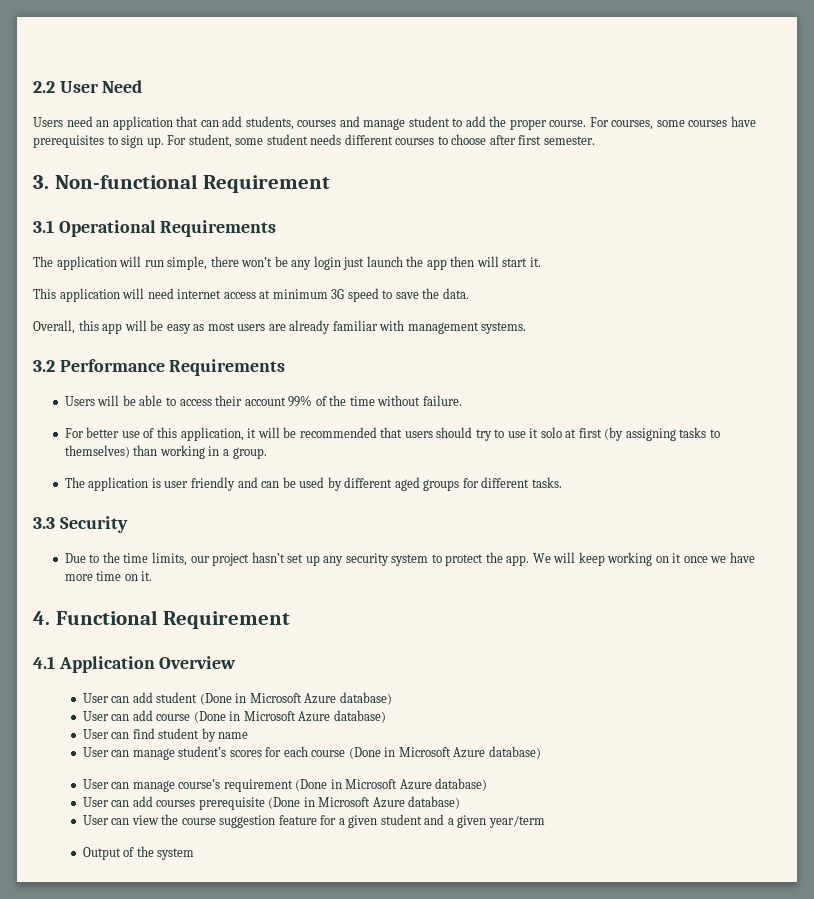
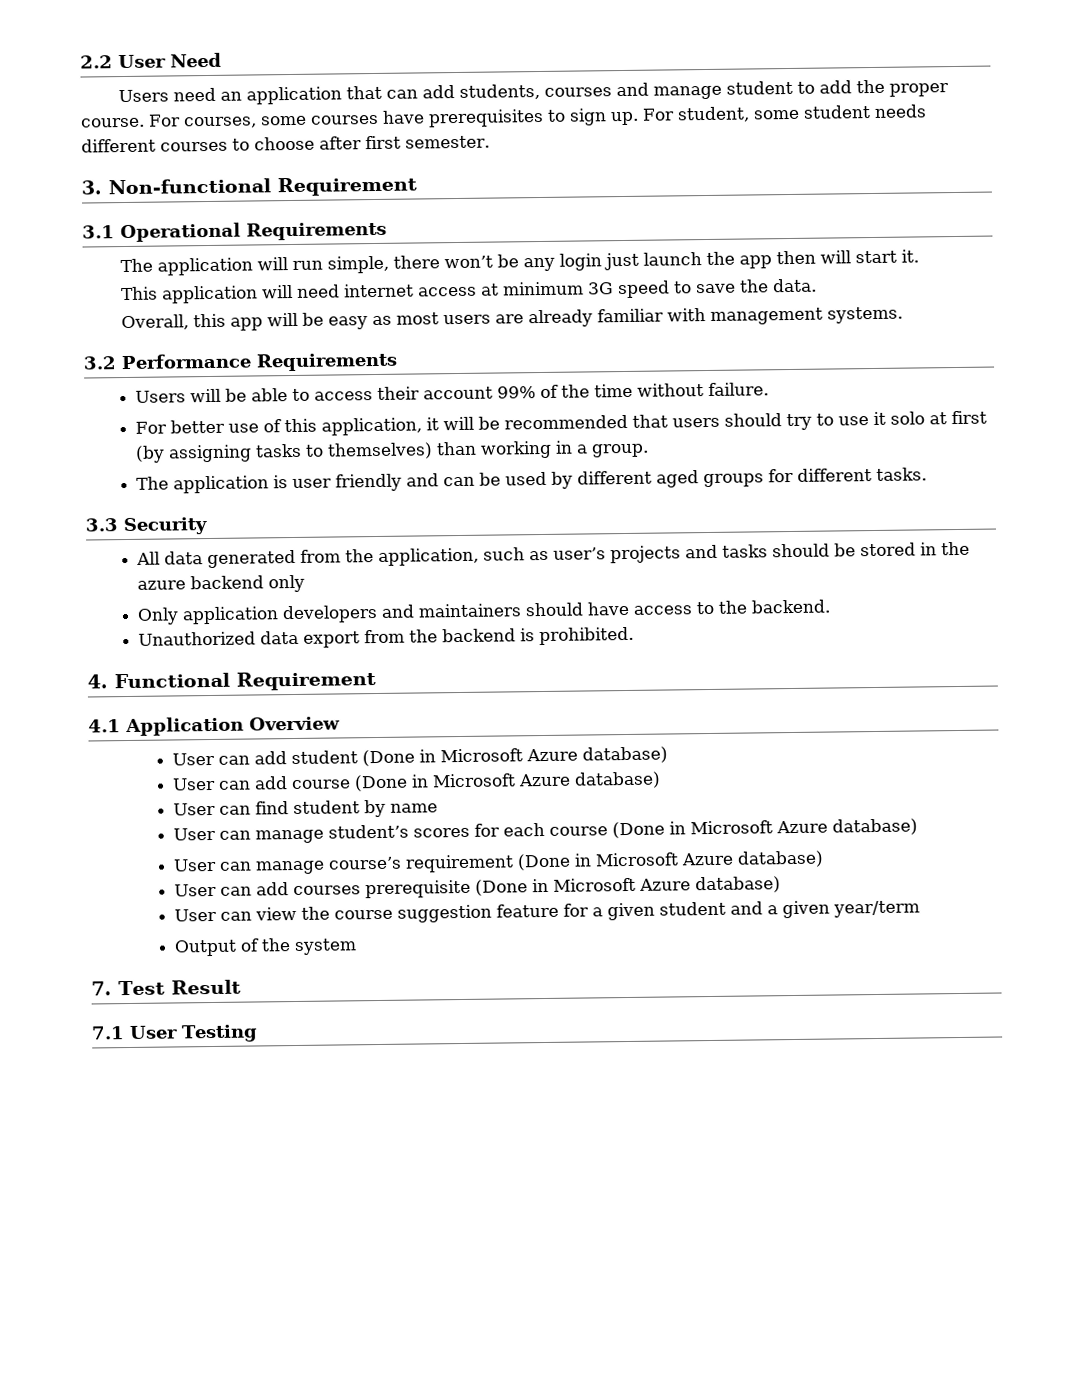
[64,552,755,566] [64,571,153,581] Due to the time limits, our project hasn’t set up any security system to protect the app. We will keep working on it once we have more time on it. -> [135,541,970,569] [136,574,305,593] [136,599,830,625] [137,626,634,648] All data generated from the application, such as user’s projects and tasks should be stored in the azure backend only // Only application developers and maintainers should have access to the backend. // Unauthorized data export from the backend is prohibited.
(195, 854) none -> [91,979,241,996] [91,1024,258,1043] // 7. Test Result // 7.1 User Testing

